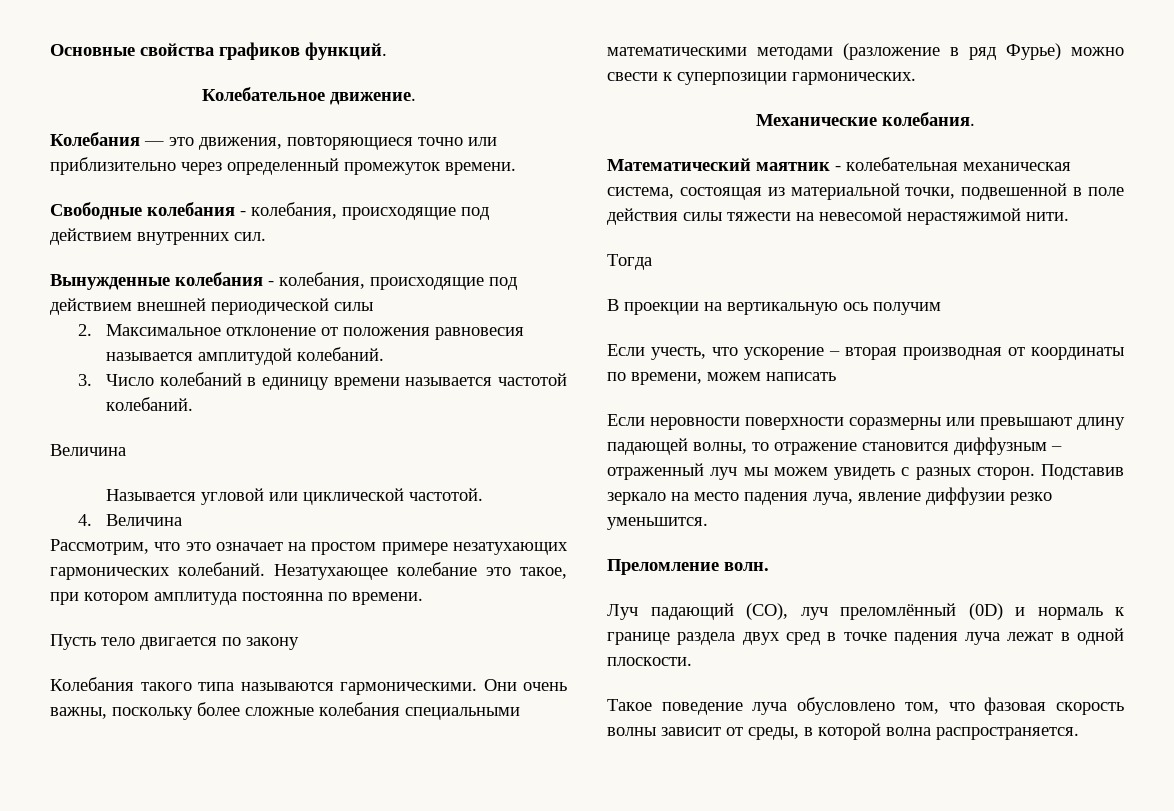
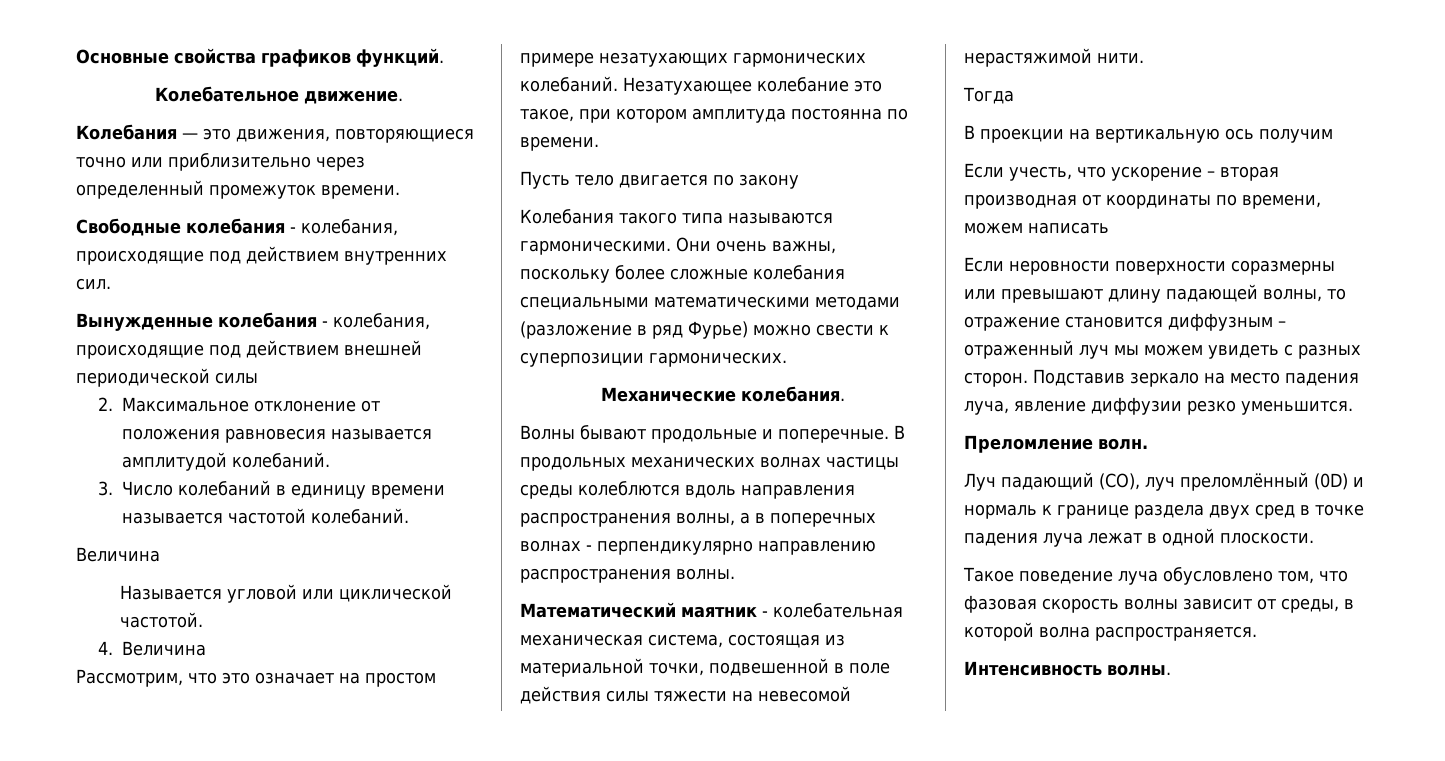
(975, 119) none -> [520,425,905,443] [520,456,899,471] [520,481,855,499] [520,512,876,527] [520,540,876,555] [520,568,735,583] // Волны бывают продольные и поперечные. В продольных механических волнах частицы среды колеблются вдоль направления распространения волны, а в поперечных волнах - перпендикулярно направлению распространения волны.
(1079, 733) none -> [964,661,1171,676] // Интенсивность волны.

